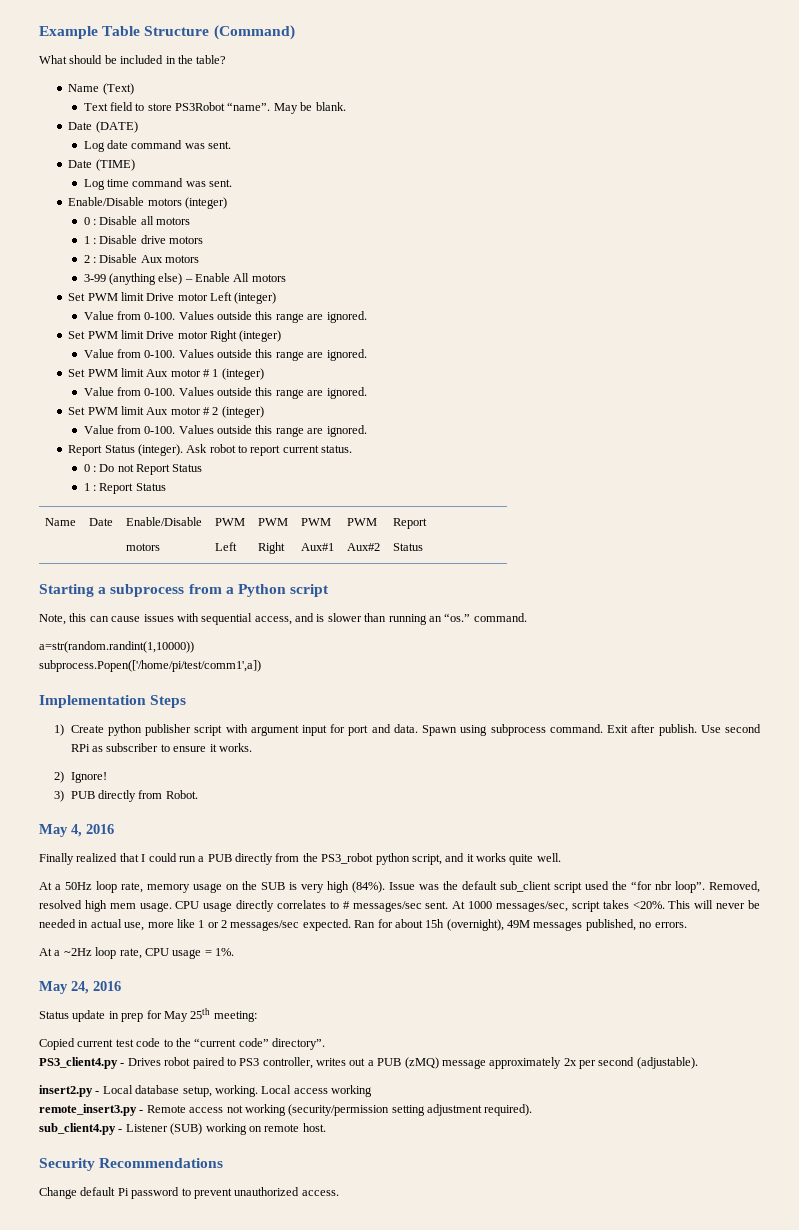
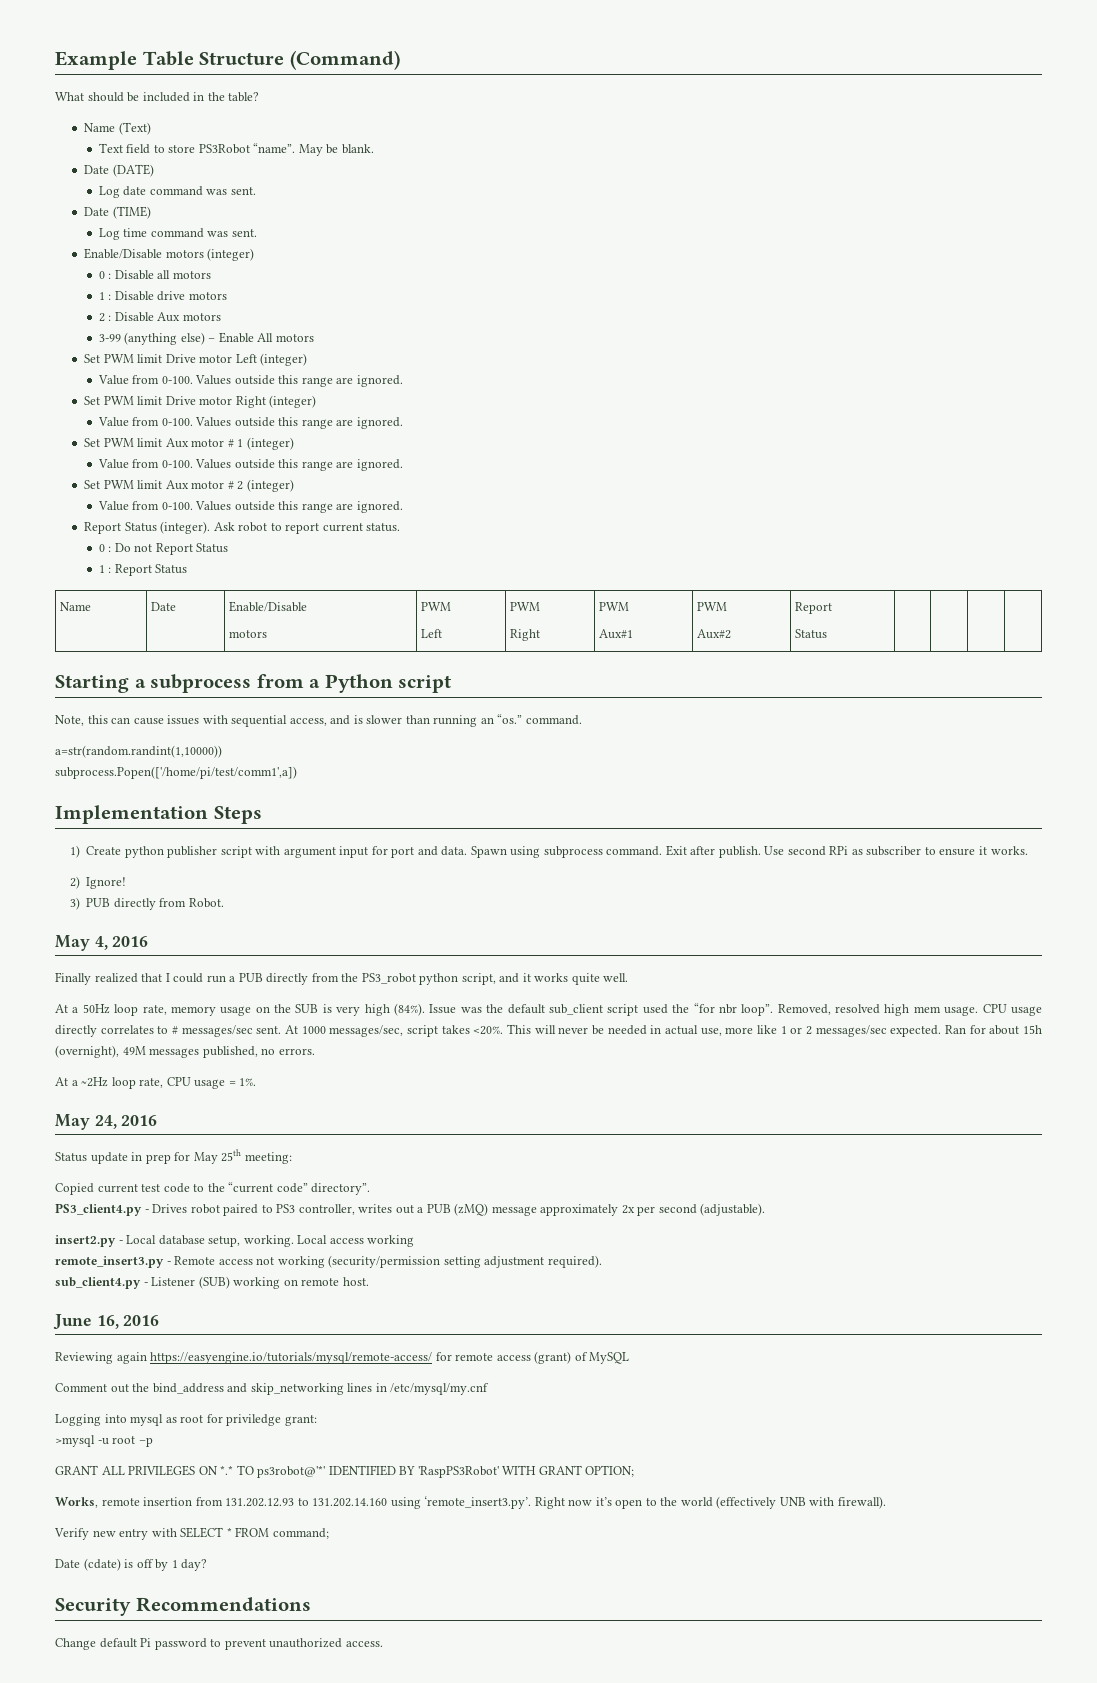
(326, 1127) none -> [53,1314,160,1330] [55,1351,630,1364] [55,1383,490,1395] [55,1414,317,1426] [55,1435,153,1447] [55,1465,635,1478] [55,1496,886,1509] [54,1527,329,1540] [55,1558,208,1571] // June 16, 2016 // Reviewing again https://easyengine.io/tutorials/mysql/remote-access/ for remote access (grant) of MySQL // Comment out the bind_address and skip_networking lines in /etc/mysql/my.cnf // Logging into mysql as root for priviledge grant: // >mysql -u root –p // GRANT ALL PRIVILEGES ON *.* TO ps3robot@'*' IDENTIFIED BY 'RaspPS3Robot' WITH GRANT OPTION; // Works, remote insertion from 131.202.12.93 to 131.202.14.160 using ‘remote_insert3.py’. Right now it’s open to the world (effectively UNB with firewall). // Verify new entry with SELECT * FROM command; // Date (cdate) is off by 1 day?

